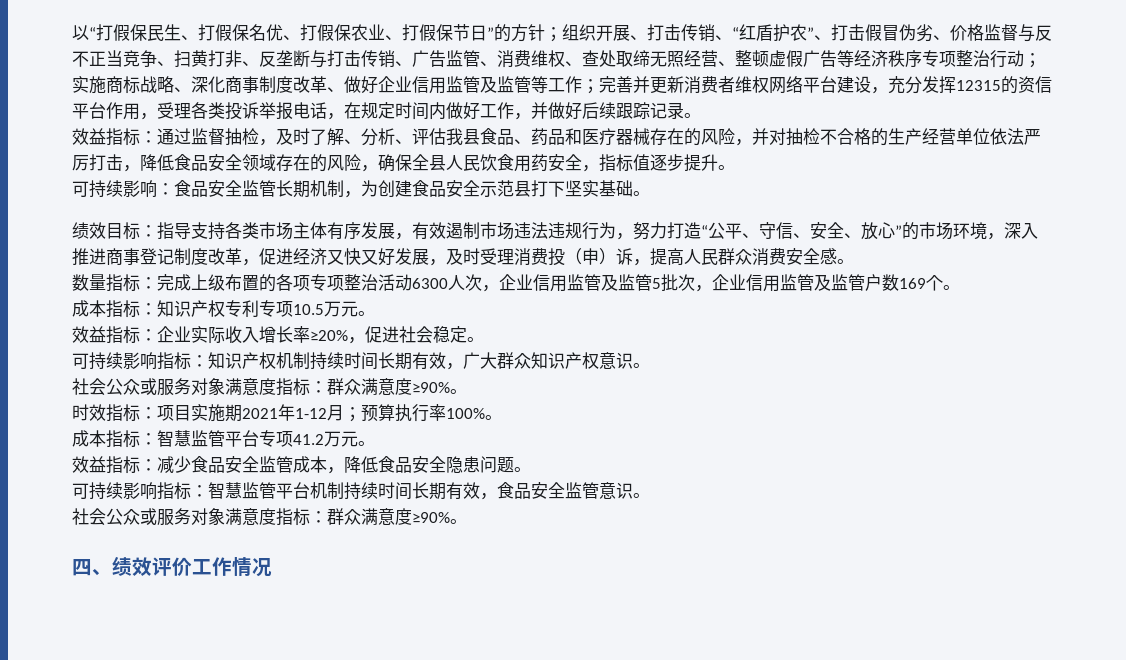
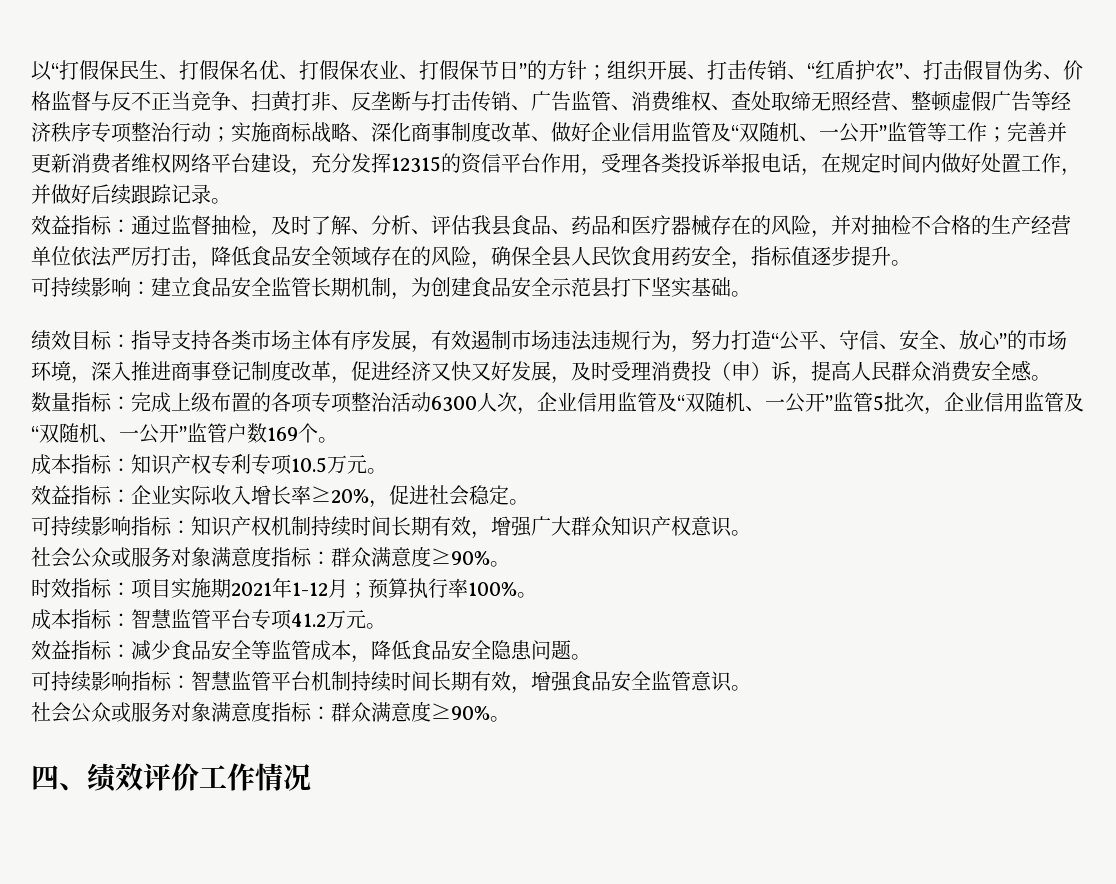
(497, 84) none -> [731,122,887,143] “双随机、一公开”
(480, 111) none -> [981,153,1021,173] 处置
(174, 189) none -> [151,277,191,297] 建立
(618, 282) none -> [677,392,833,413] “双随机、一公开”
(831, 282) none -> [31,423,187,444] “双随机、一公开”
(463, 366) none -> [491,516,532,537] 增强
(259, 464) none -> [251,640,271,660] 等
(497, 496) none -> [531,671,572,692] 增强

